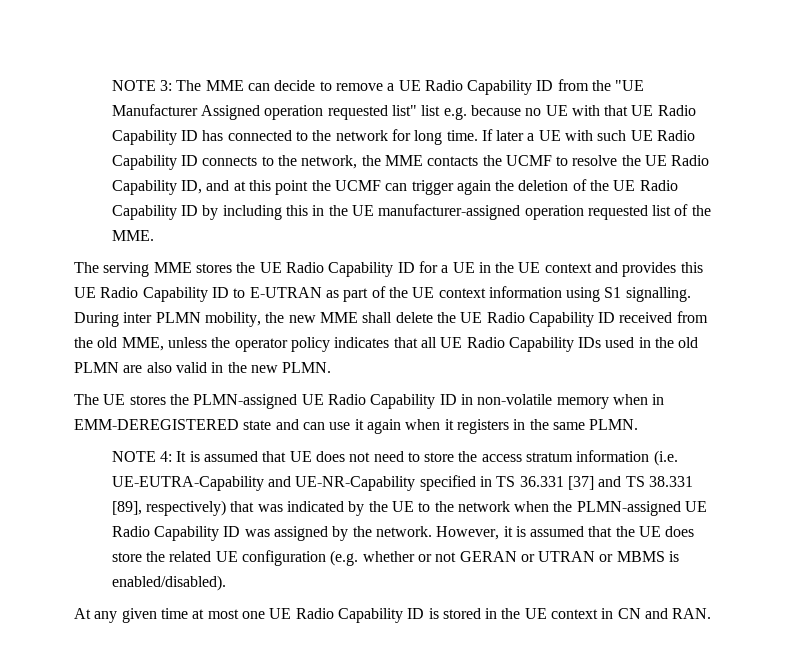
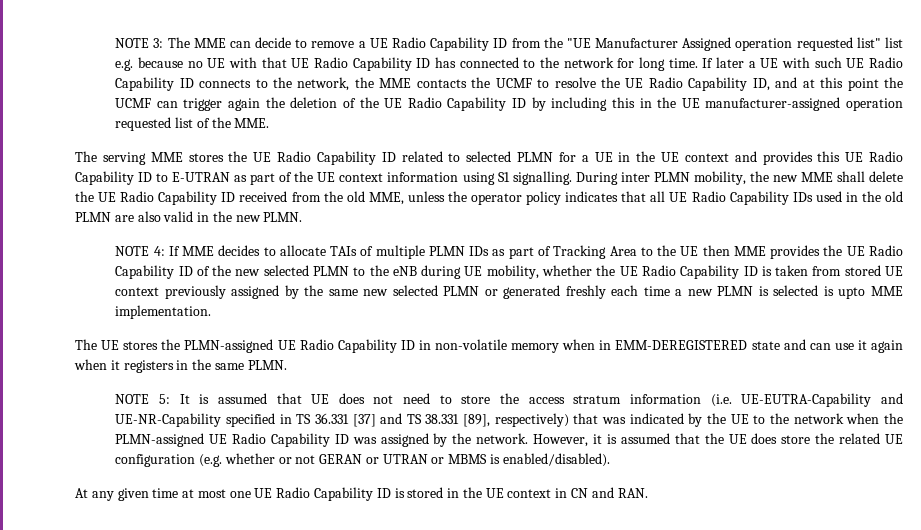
(415, 267) none -> [401,151,553,162] related to selected PLMN
(332, 367) none -> [115,245,904,259] [115,265,903,279] [115,285,903,299] [115,305,212,319] // NOTE 4: If MME decides to allocate TAIs of multiple PLMN IDs as part of Tracking Area to the UE then MME provides the UE Radio Capability ID of the new selected PLMN to the eNB during UE mobility, whether the UE Radio Capability ID is taken from stored UE context previously assigned by the same new selected PLMN or generated freshly each time a new PLMN is selected is upto MME implementation.
[159,451,172,462] 4: -> [158,394,170,404] 5:

